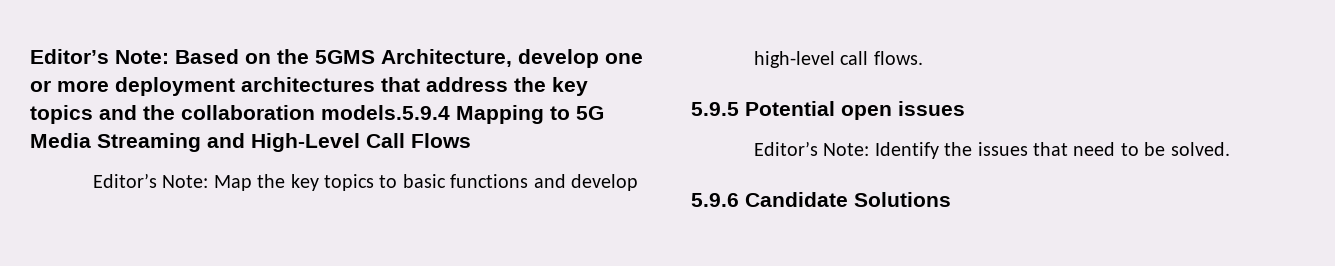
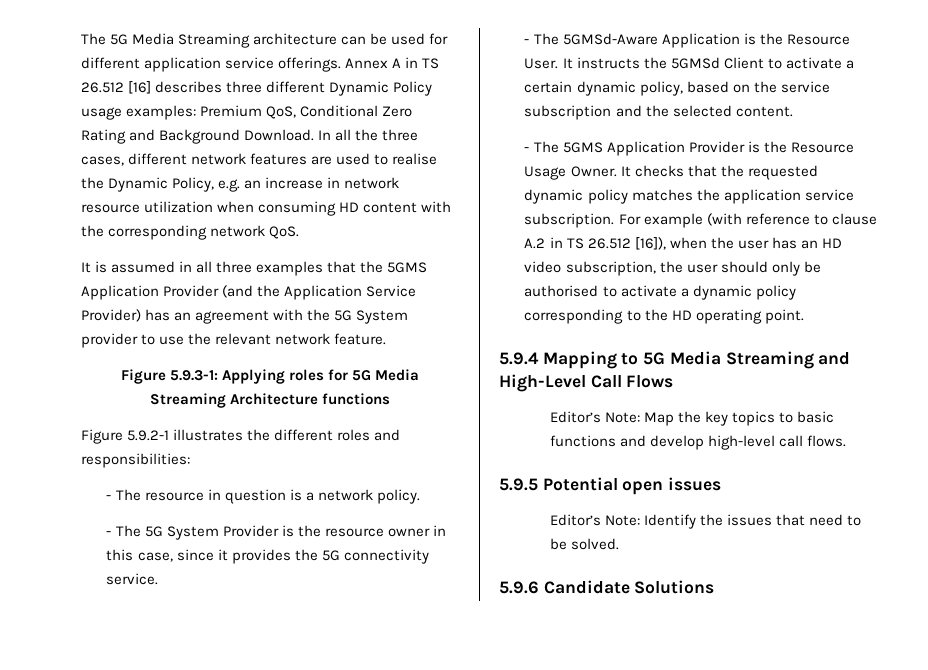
[30,49,643,68] [30,77,588,96] [30,105,450,124] Editor’s Note: Based on the 5GMS Architecture, develop one or more deployment architectures that address the key topics and the collaboration models.5.9.4 -> [81,33,449,48] [81,57,440,72] [81,81,433,96] [81,105,413,120] [81,129,419,144] [81,153,438,166] [81,177,400,192] [81,201,452,216] [81,225,300,240] [81,261,428,276] [81,285,417,300] [81,309,409,324] [81,333,387,348] [120,369,420,384] [149,393,391,408] [81,429,401,444] [81,453,190,468] [106,489,420,504] [106,525,446,540] [106,549,429,564] [106,573,159,585] [524,33,850,48] [524,57,854,69] [524,81,830,96] [524,105,793,120] [524,141,854,156] [524,165,818,180] [524,189,854,204] [524,213,877,228] [524,237,842,250] [524,261,821,276] [524,285,796,300] [524,309,804,324] [499,352,539,365] The 5G Media Streaming architecture can be used for different application service offerings. Annex A in TS 26.512 [16] describes three different Dynamic Policy usage examples: Premium QoS, Conditional Zero Rating and Background Download. In all the three cases, different network features are used to realise the Dynamic Policy, e.g. an increase in network resource utilization when consuming HD content with the corresponding network QoS. // It is assumed in all three examples that the 5GMS Application Provider (and the Application Service Provider) has an agreement with the 5G System provider to use the relevant network feature. // Figure 5.9.3-1: Applying roles for 5G Media Streaming Architecture functions // Figure 5.9.2-1 illustrates the different roles and responsibilities: // - The resource in question is a network policy. // - The 5G System Provider is the resource owner in this case, since it provides the 5G connectivity service. // - The 5GMSd-Aware Application is the Resource User. It instructs the 5GMSd Client to activate a certain dynamic policy, based on the service subscription and the selected content. // - The 5GMS Application Provider is the Resource Usage Owner. It checks that the requested dynamic policy matches the application service subscription. For example (with reference to clause A.2 in TS 26.512 [16]), when the user has an HD video subscription, the user should only be authorised to activate a dynamic policy corresponding to the HD operating point. // 5.9.4

